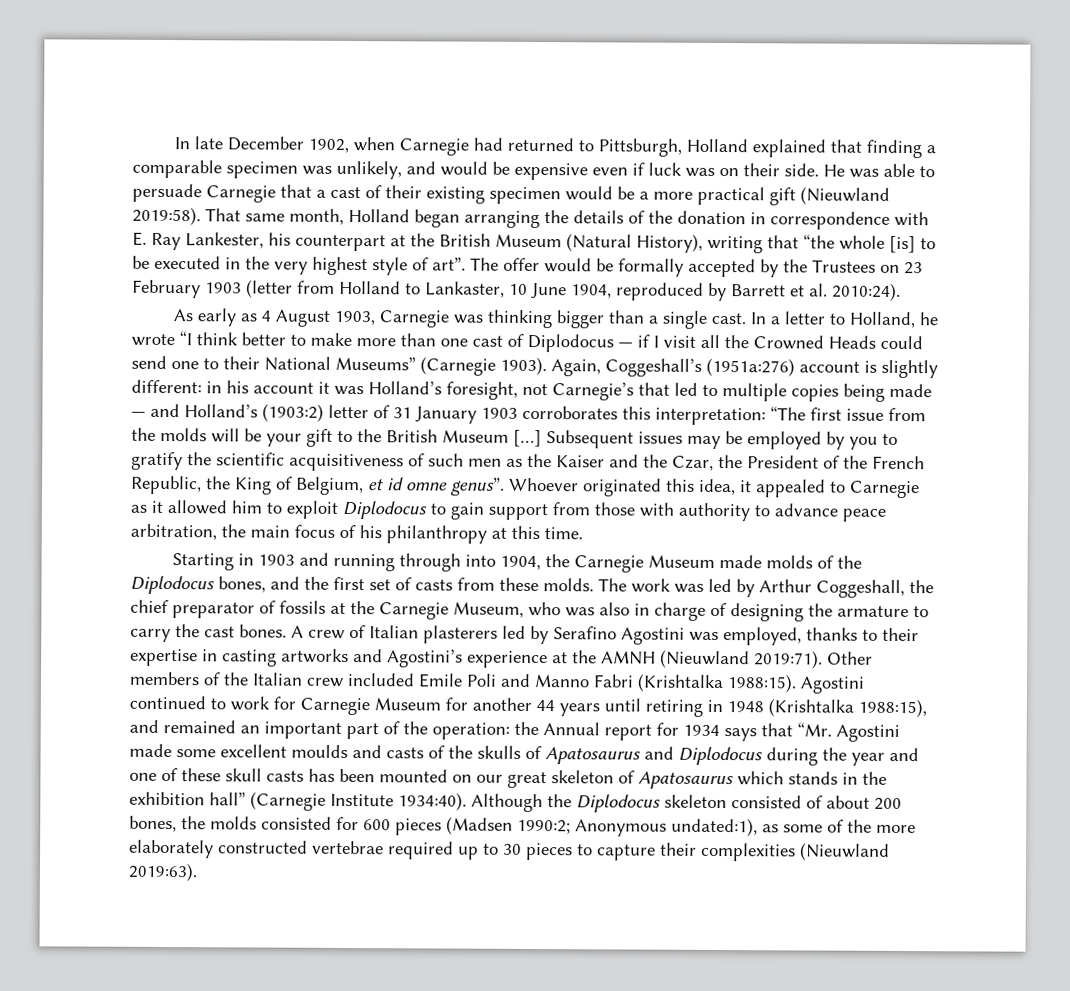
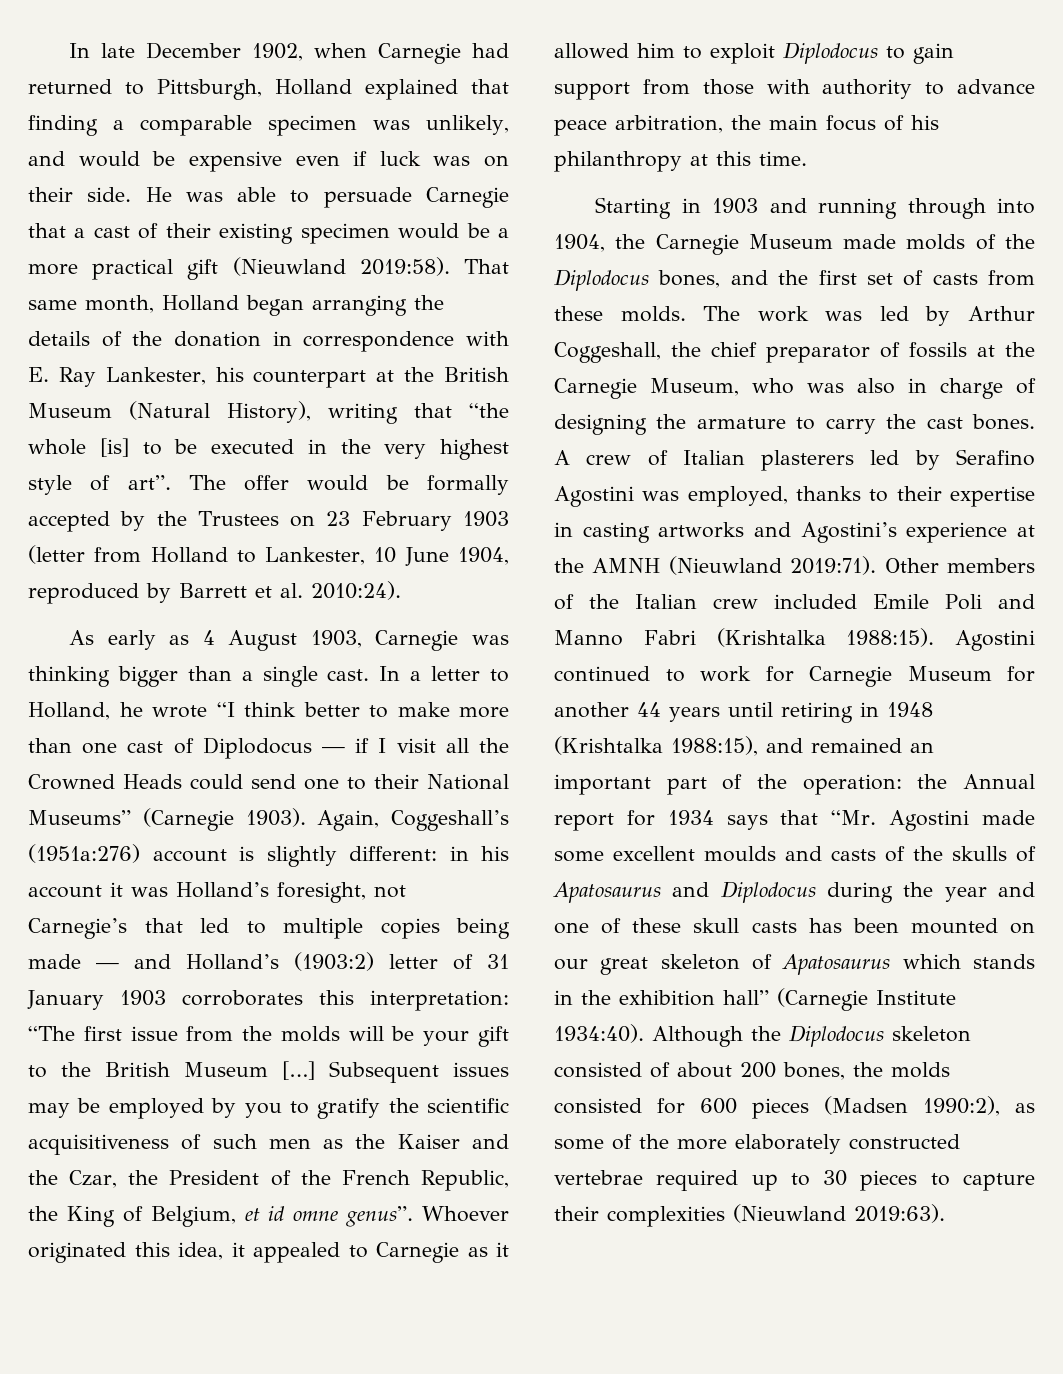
[425,281,505,298] Lankaster, -> [265,547,366,565] Lankester,
[517,817,758,837] 1990:2; Anonymous undated:1), -> [923,1096,1000,1116] 1990:2),

